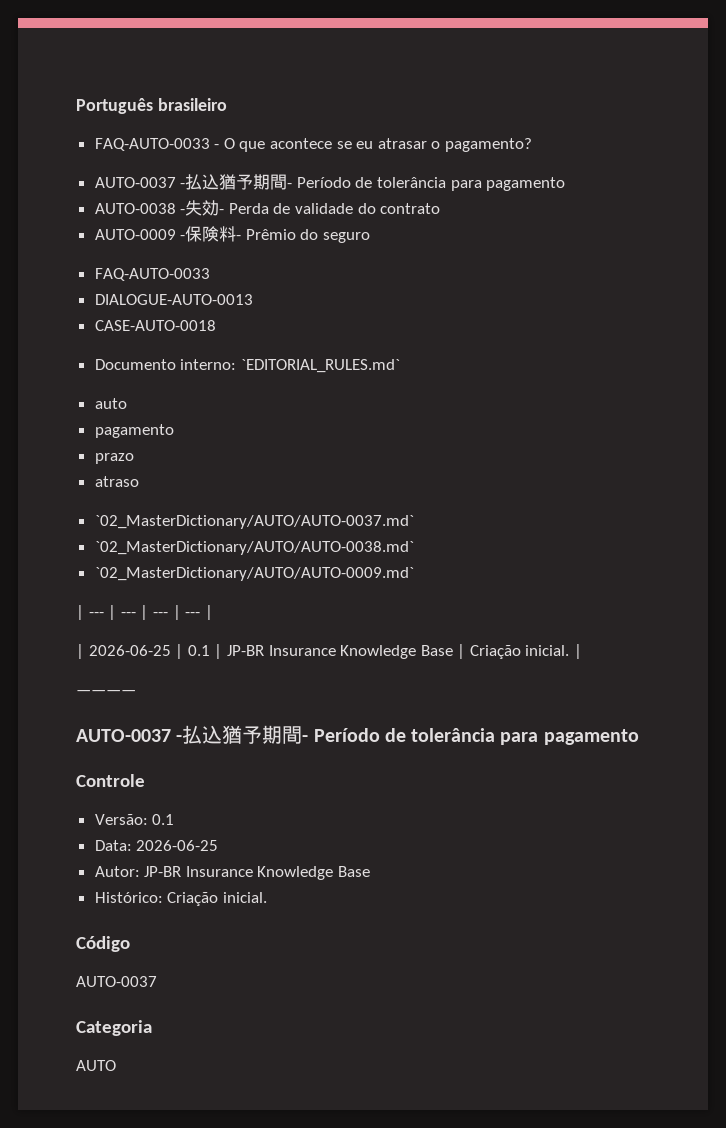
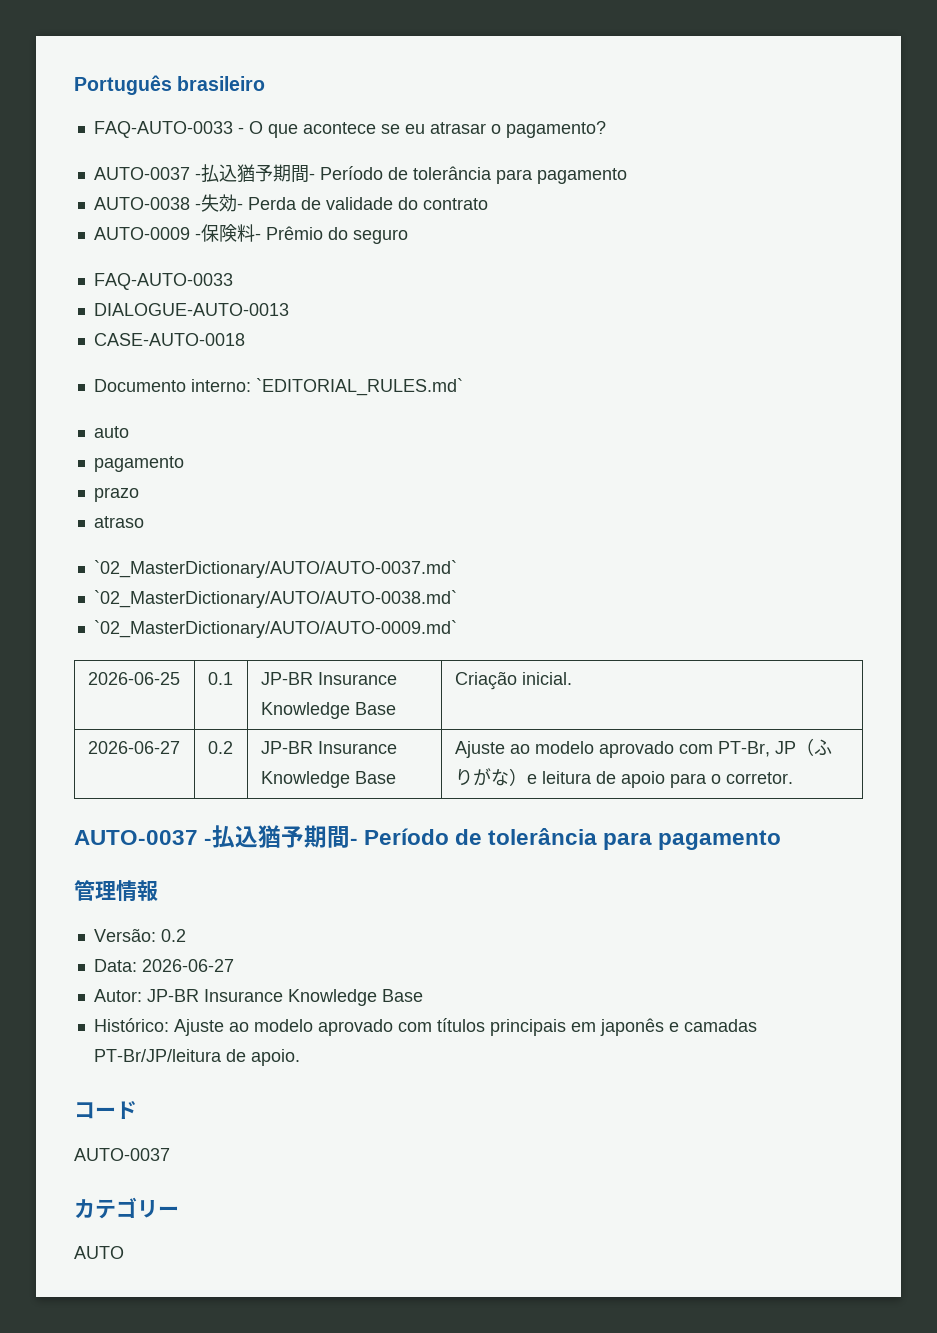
[76,605,213,620] [76,644,583,659] [76,690,136,695] // | --- | --- | --- | --- | // | 2026-06-25 | 0.1 | JP-BR Insurance Knowledge Base | Criação inicial. | // ———— -> [87,672,180,685] [207,672,233,685] [260,672,397,685] [260,702,396,719] [454,671,572,690] [87,741,180,754] [207,741,233,754] [260,741,397,754] [260,771,396,788] [454,738,832,758] [454,768,793,788] // 2026-06-25 | 0.1 | JP-BR Insurance Knowledge Base | Criação inicial. // 2026-06-27 | 0.2 | JP-BR Insurance Knowledge Base | Ajuste ao modelo aprovado com PT-Br, JP（ふりがな）e leitura de apoio para o corretor.
[76,774,145,787] Controle -> [74,880,158,902] 管理情報
[152,814,175,825] 0.1 -> [160,929,186,942] 0.2
[136,840,219,851] 2026-06-25 -> [141,959,234,972] 2026-06-27
[167,892,267,906] [76,936,130,952] Criação inicial. // Código -> [173,1018,757,1036] [93,1049,300,1066] [74,1101,137,1119] Ajuste ao modelo aprovado com títulos principais em japonês e camadas PT-Br/JP/leitura de apoio. // コード
[76,1020,152,1036] Categoria -> [74,1197,179,1219] カテゴリー

